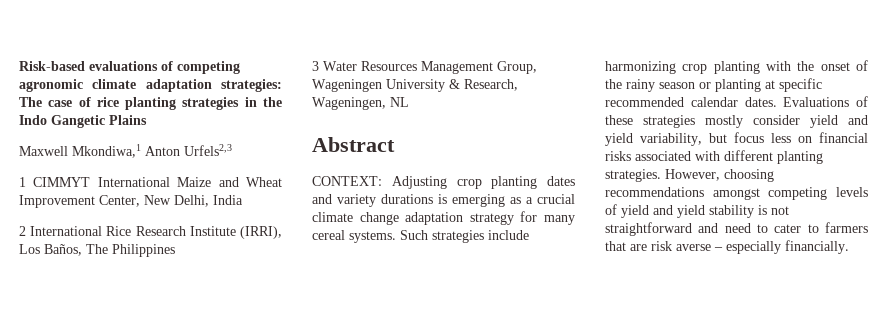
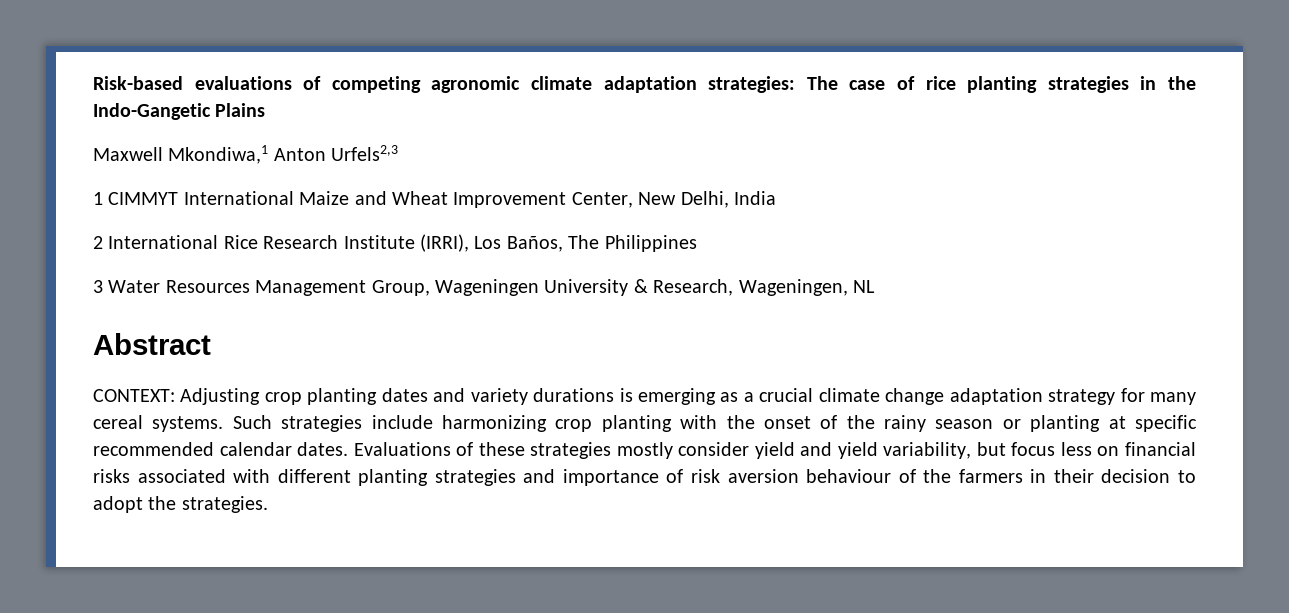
[19,115,105,128] Indo Gangetic -> [93,103,211,120] Indo-Gangetic
[605,169,774,182] [605,187,868,200] [605,204,789,218] [605,222,868,236] [605,240,849,254] strategies. However, choosing recommendations amongst competing levels of yield and yield stability is not straightforward and need to cater to farmers that are risk averse – especially financially. -> [434,469,1196,486] [93,496,268,513] strategies and importance of risk aversion behaviour of the farmers in their decision to adopt the strategies.

